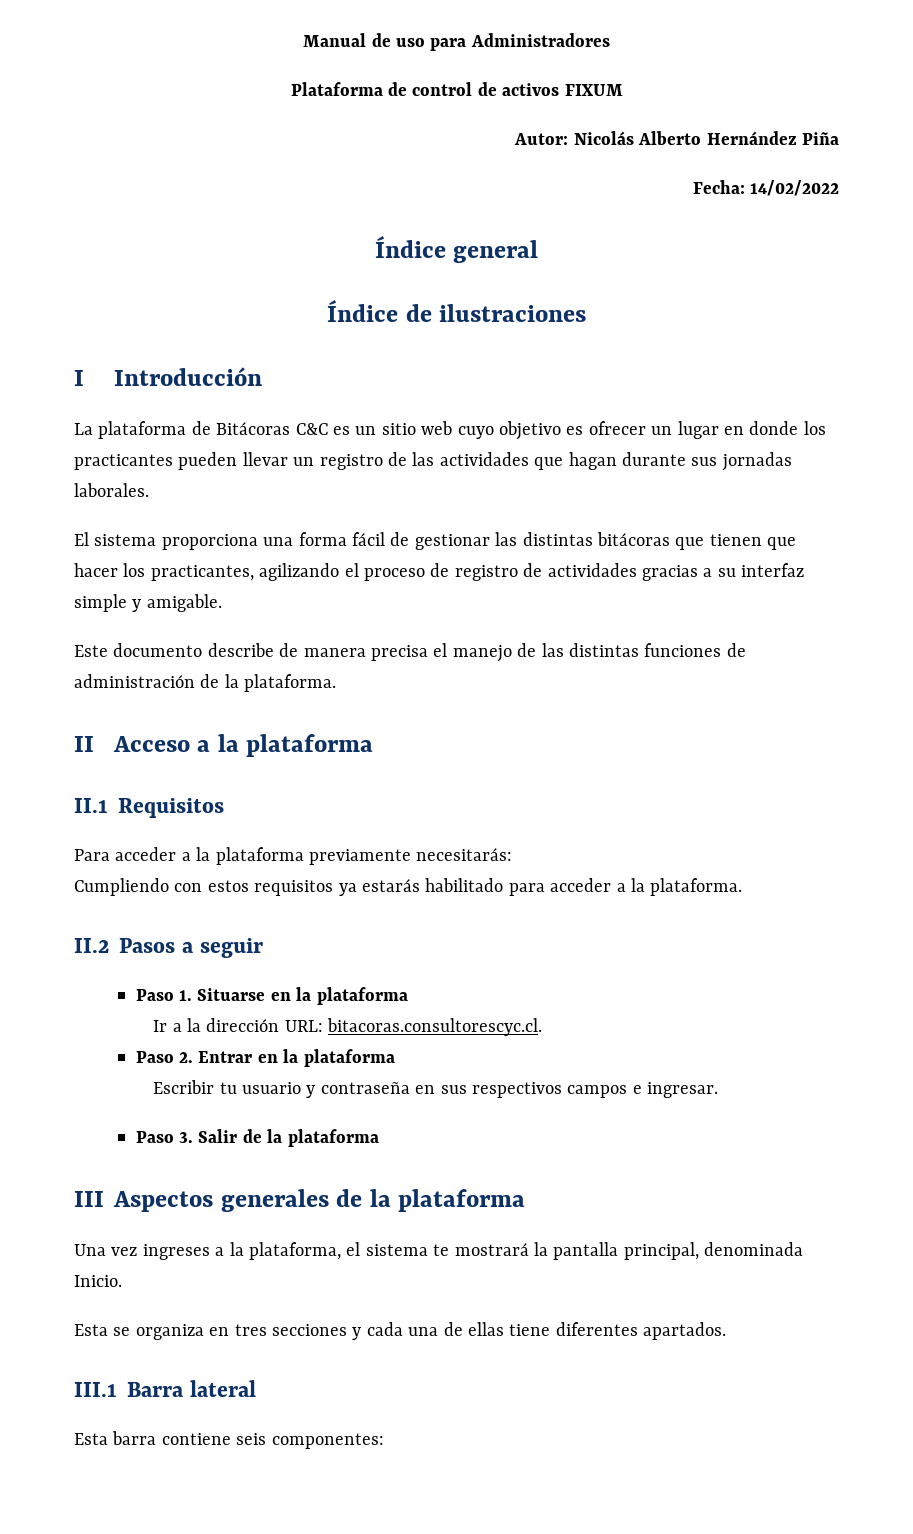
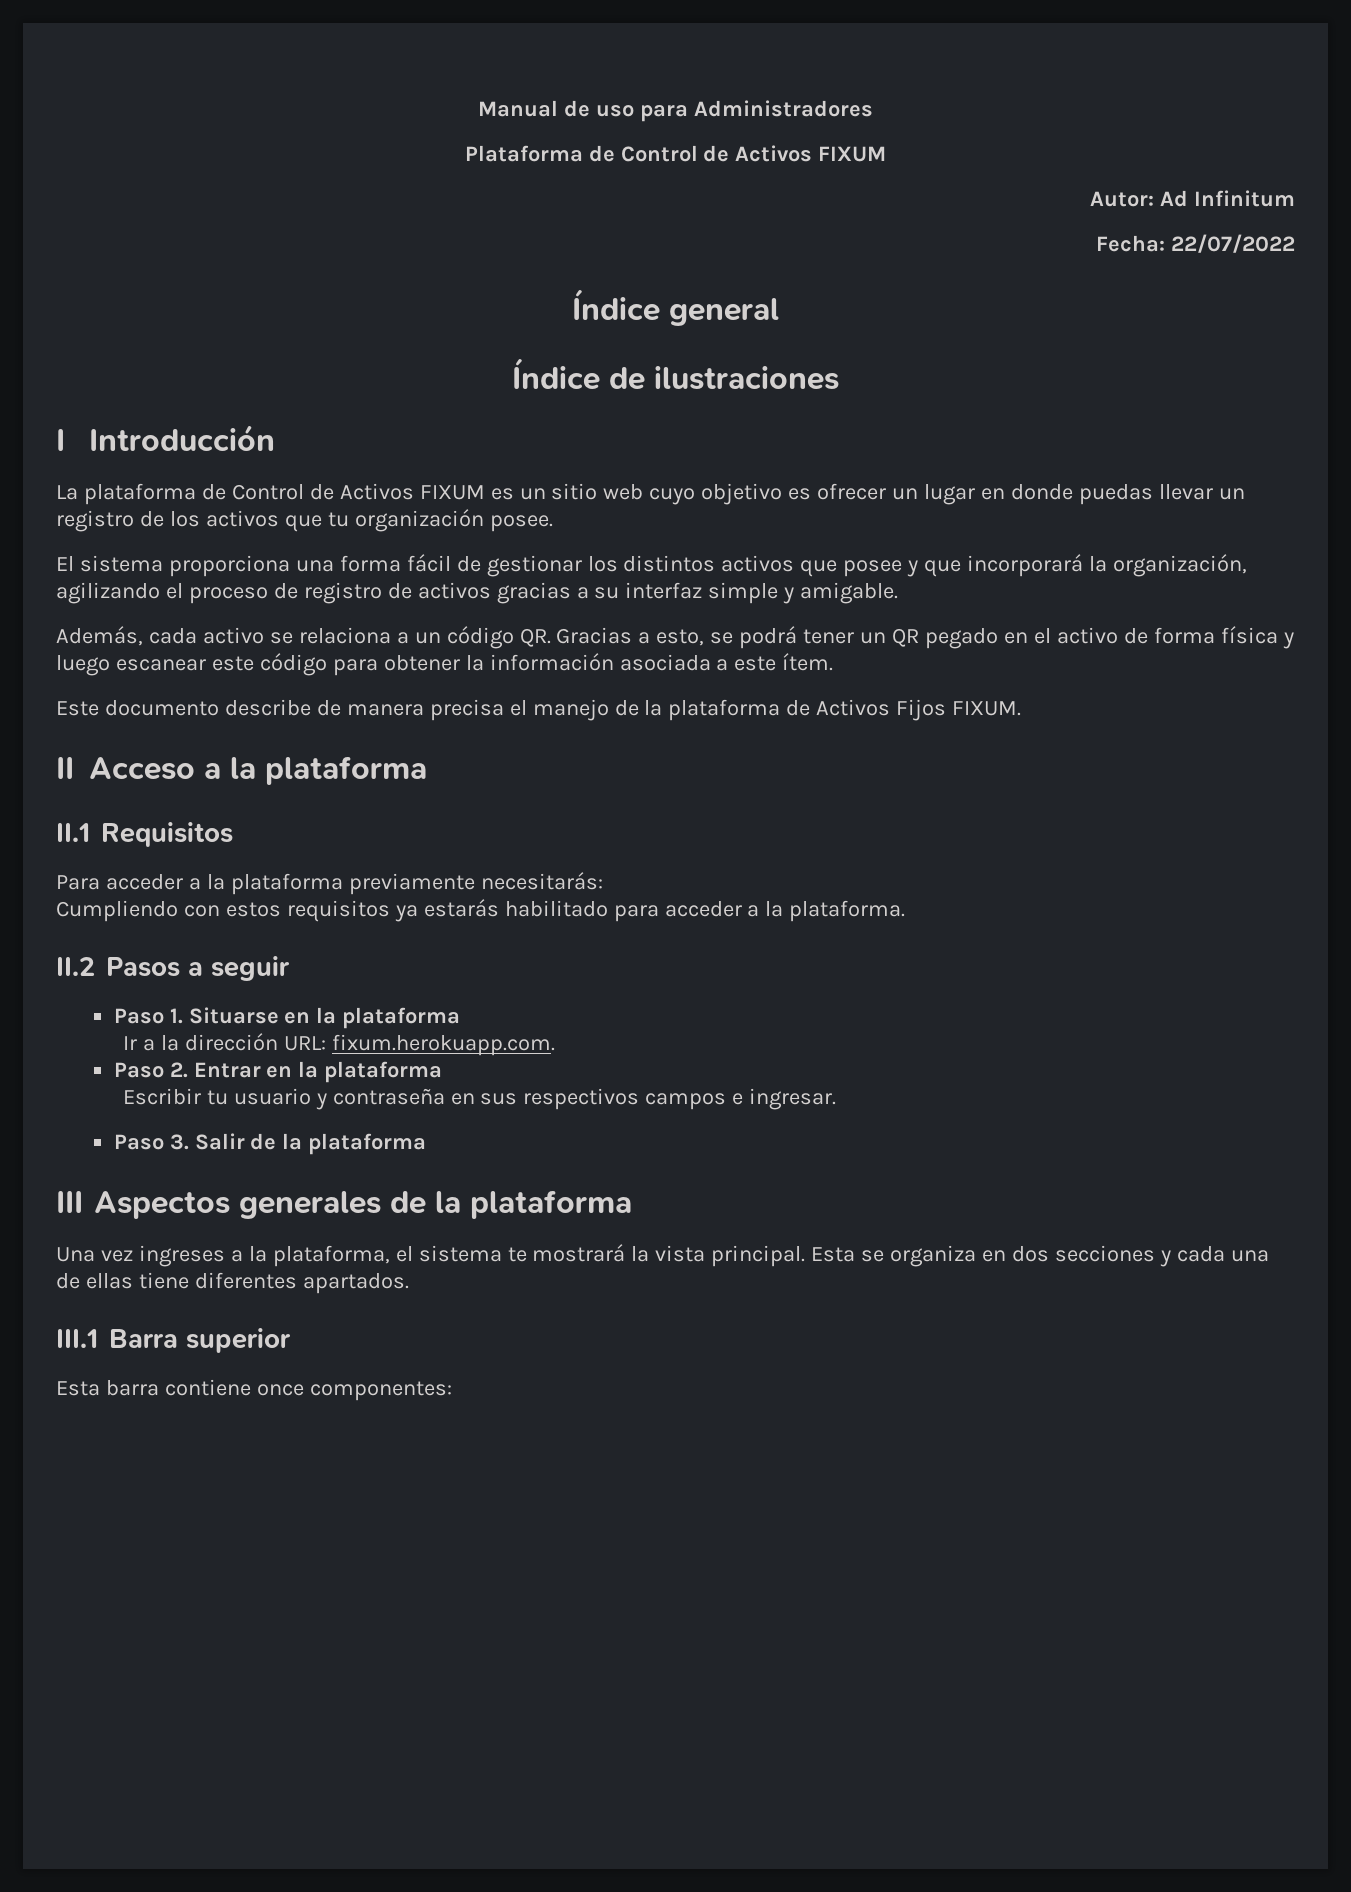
[412,82,560,96] control de activos -> [620,145,813,162] Control de Activos
[573,131,839,145] Nicolás Alberto Hernández Piña -> [1160,190,1295,207] Ad Infinitum
[750,180,839,196] 14/02/2022 -> [1171,234,1295,253] 22/07/2022
[216,422,328,435] Bitácoras C&C -> [231,483,485,500] Control de Activos FIXUM
[803,421,826,435] [74,452,238,470] los practicantes pueden -> [1078,484,1153,505] puedas
[412,452,792,471] [74,483,149,497] las actividades que hagan durante sus jornadas laborales. -> [169,509,553,532] los activos que tu organización posee.
[495,532,797,550] [74,563,254,581] las distintas bitácoras que tienen que hacer los practicantes, -> [587,554,1247,577] los distintos activos que posee y que incorporará la organización,
[547,563,637,577] actividades -> [417,582,491,599] activos
(222, 603) none -> [56,626,1294,649] [56,653,834,676] // Además, cada activo se relaciona a un código QR. Gracias a esto, se podrá tener un QR pegado en el activo de forma física y luego escanear este código para obtener la información asociada a este ítem.
[541,643,746,657] [74,674,337,692] las distintas funciones de administración de la plataforma. -> [644,699,1022,721] la plataforma de Activos Fijos FIXUM.
[327,1018,543,1036] bitacoras.consultorescyc.cl. -> [331,1034,555,1056] fixum.herokuapp.com.
[553,1242,804,1260] [74,1275,122,1287] pantalla principal, denominada Inicio. // -> [655,1245,806,1267] vista principal.
[234,1324,267,1336] tres -> [1011,1246,1049,1262] dos
[189,1380,256,1397] lateral -> [186,1328,291,1353] superior
[236,1433,267,1445] seis -> [256,1384,304,1396] once

